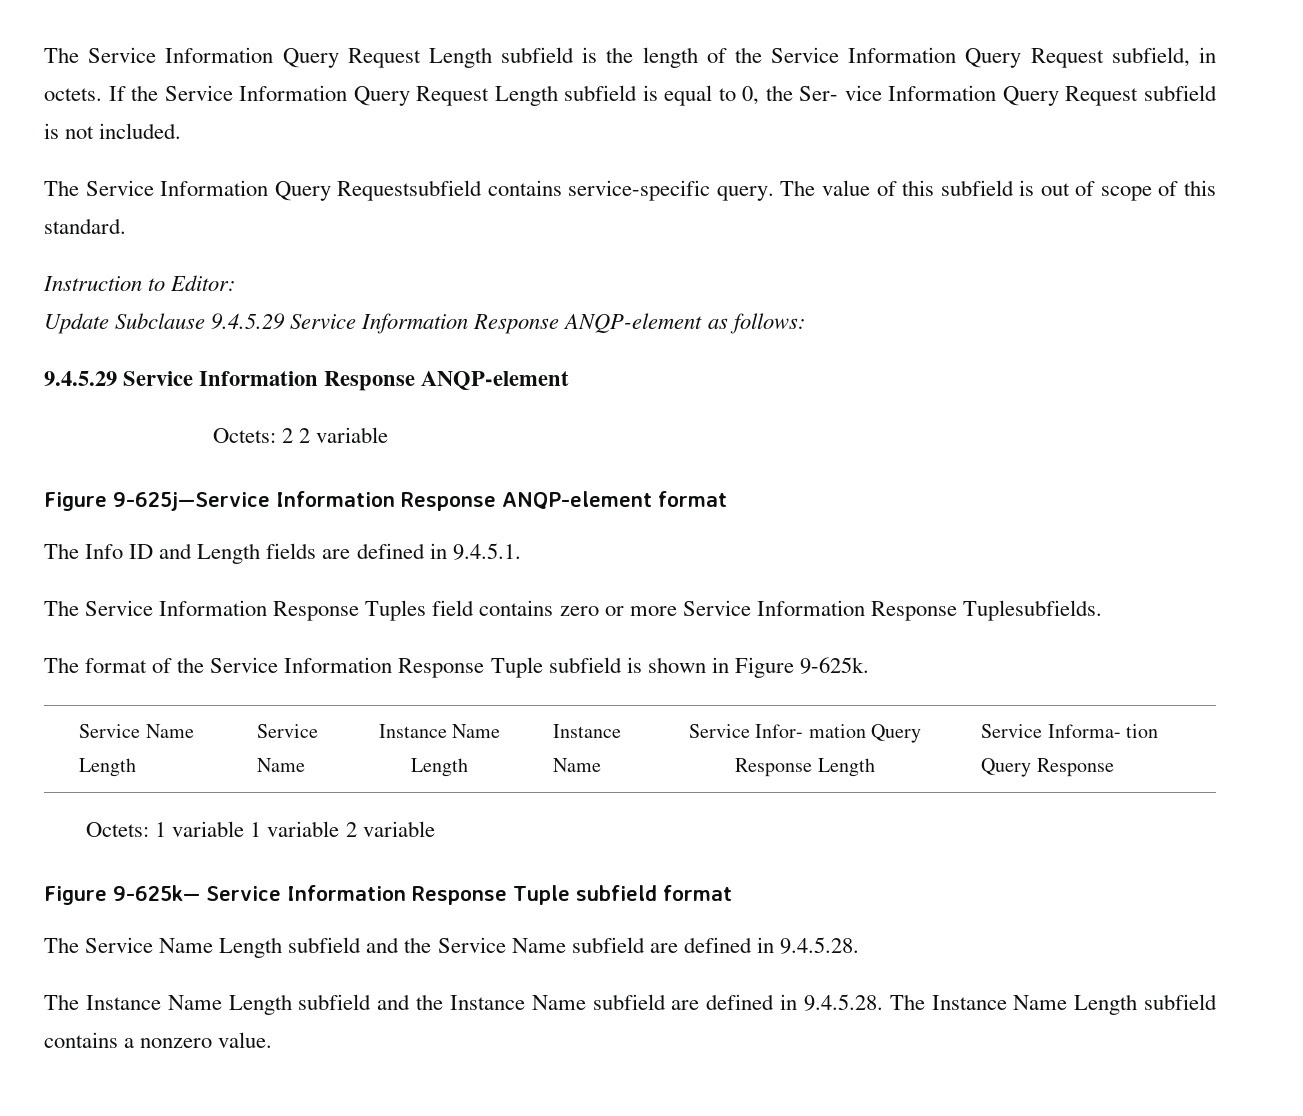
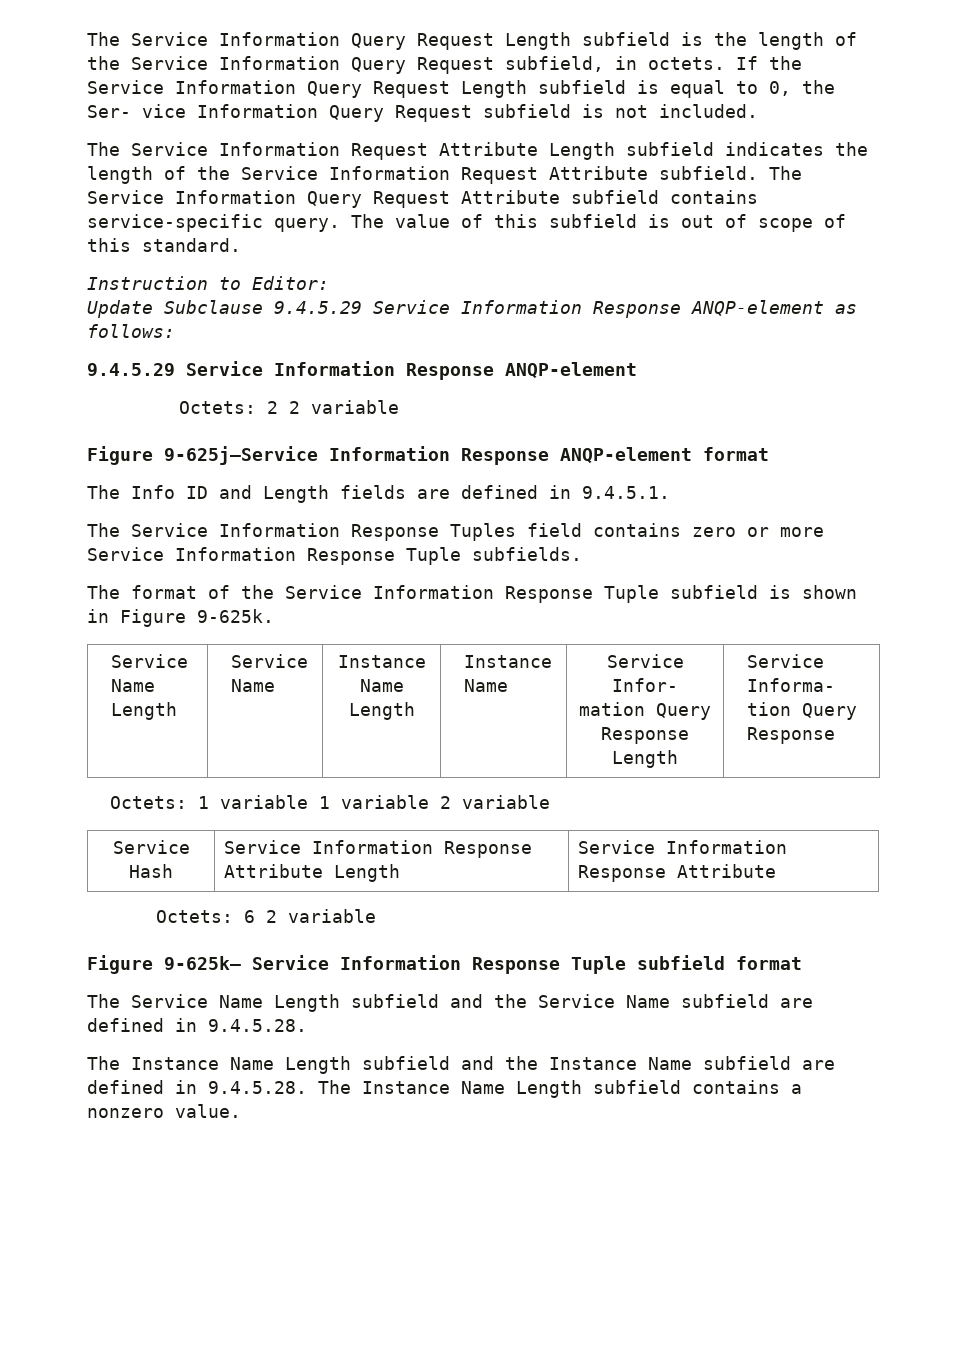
[274,180,483,201] Query Requestsubfield -> [351,142,868,160] [87,166,802,184] [87,190,659,208] Request Attribute Length subfield indicates the length of the Service Information Request Attribute subfield. The Service Information Query Request Attribute subfield
[962,600,1102,621] Tuplesubfields. -> [406,547,582,565] Tuple subfields.
(435, 829) none -> [112,840,190,854] [129,864,173,878] [223,840,532,858] [223,864,400,882] [577,840,787,854] [577,864,776,882] [155,909,376,923] // Service Hash | Service Information Response Attribute Length | Service Information Response Attribute // Octets: 6 2 variable

